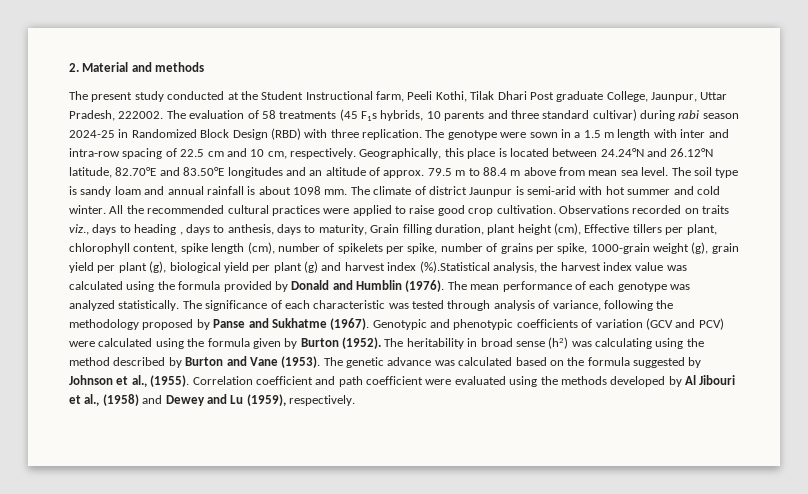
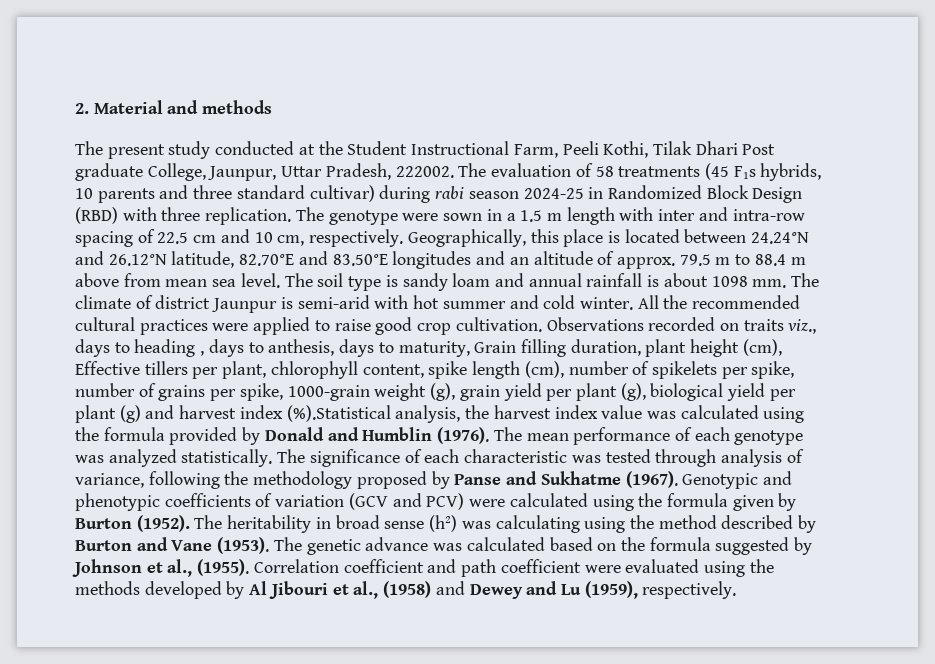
[376,91,404,102] farm, -> [513,144,558,158] Farm,

